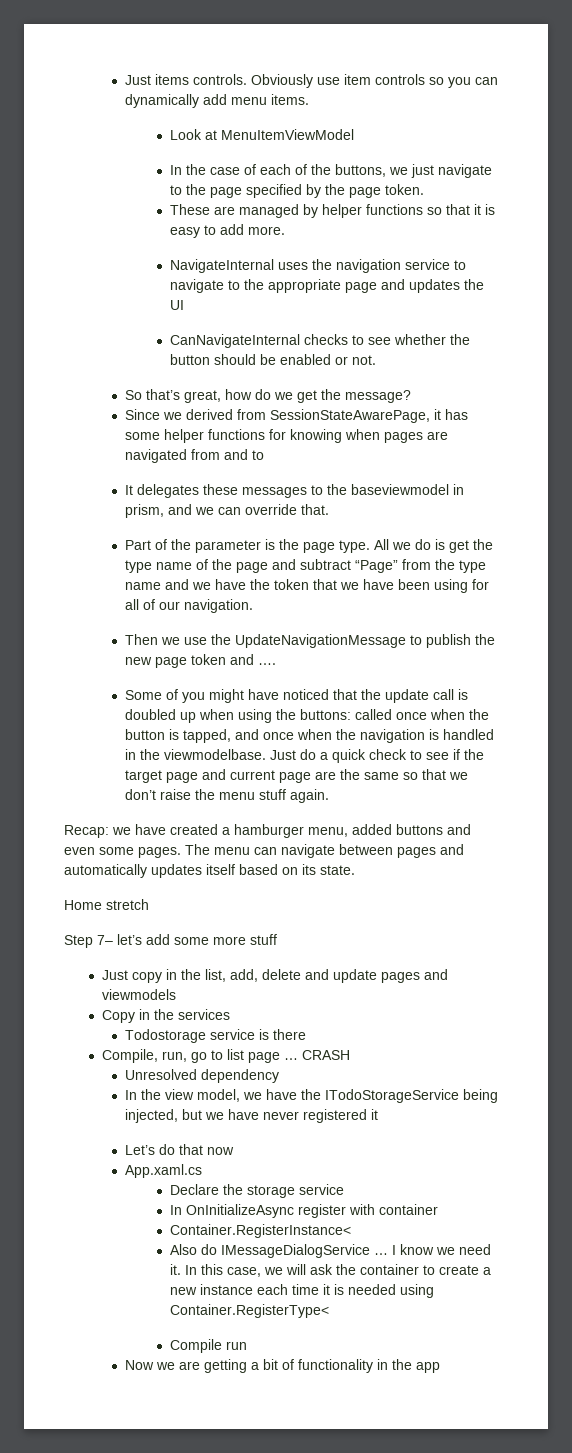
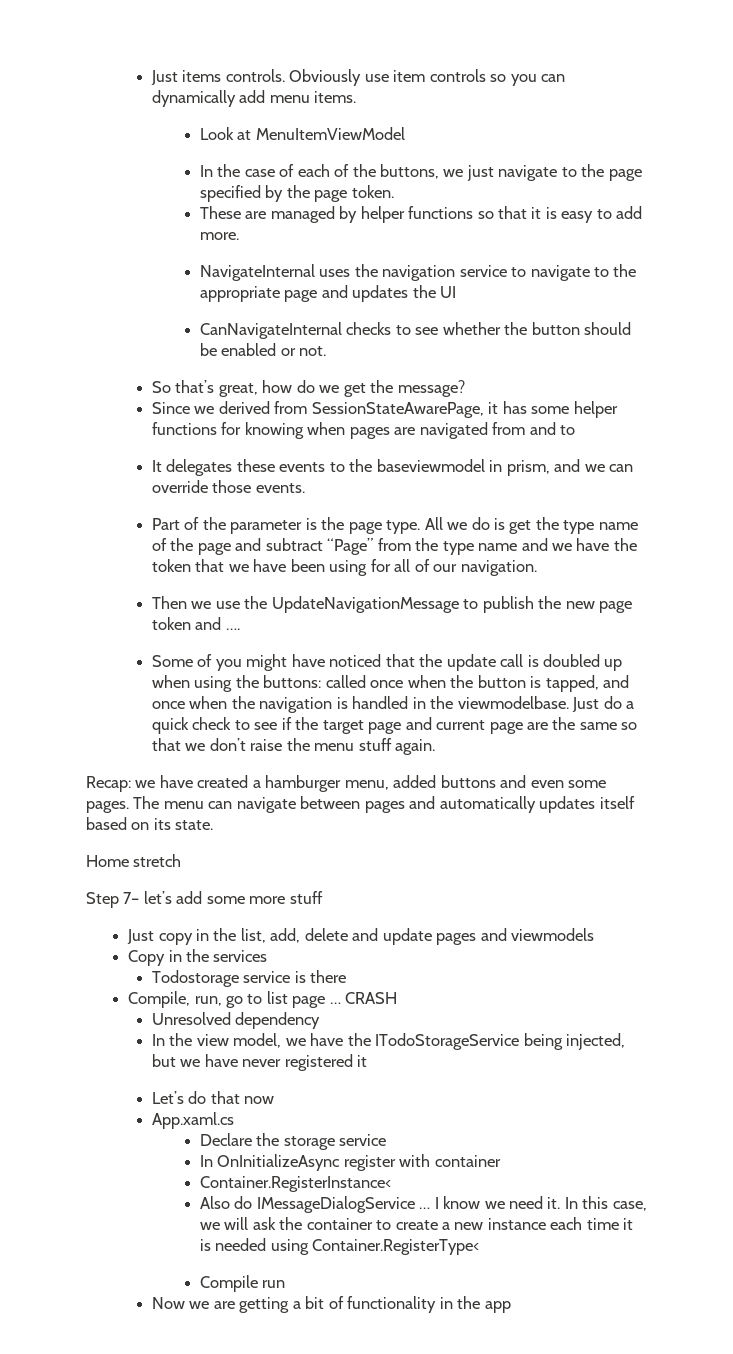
[241,487,307,498] messages -> [279,462,326,472] events
[300,504,329,515] that. -> [212,480,305,493] those events.

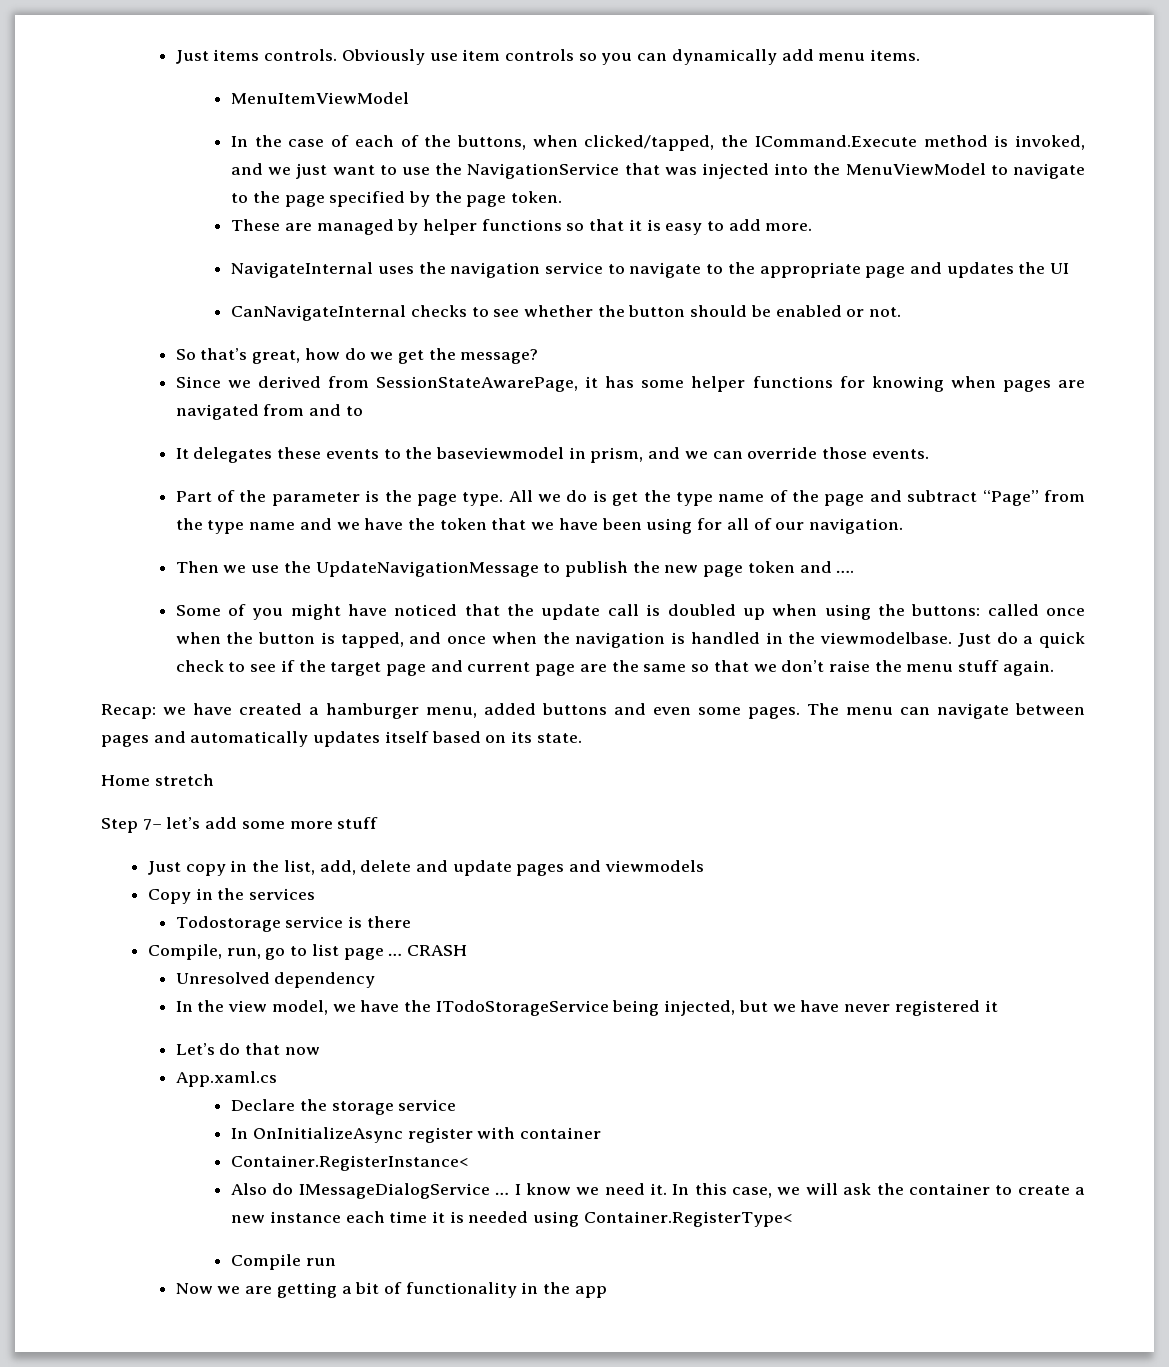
[199,127,252,140] Look at -> (921, 55) none
[443,165,494,181] we just -> [532,135,1085,151] [231,163,1008,179] when clicked/tapped, the ICommand.Execute method is invoked, and we just want to use the NavigationService that was injected into the MenuViewModel to

